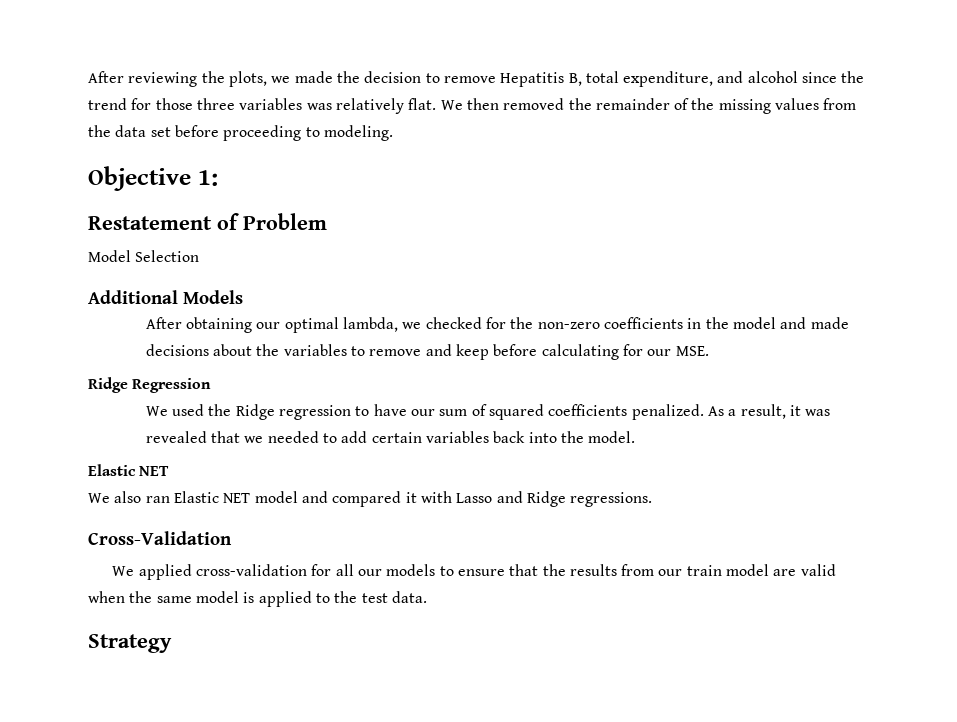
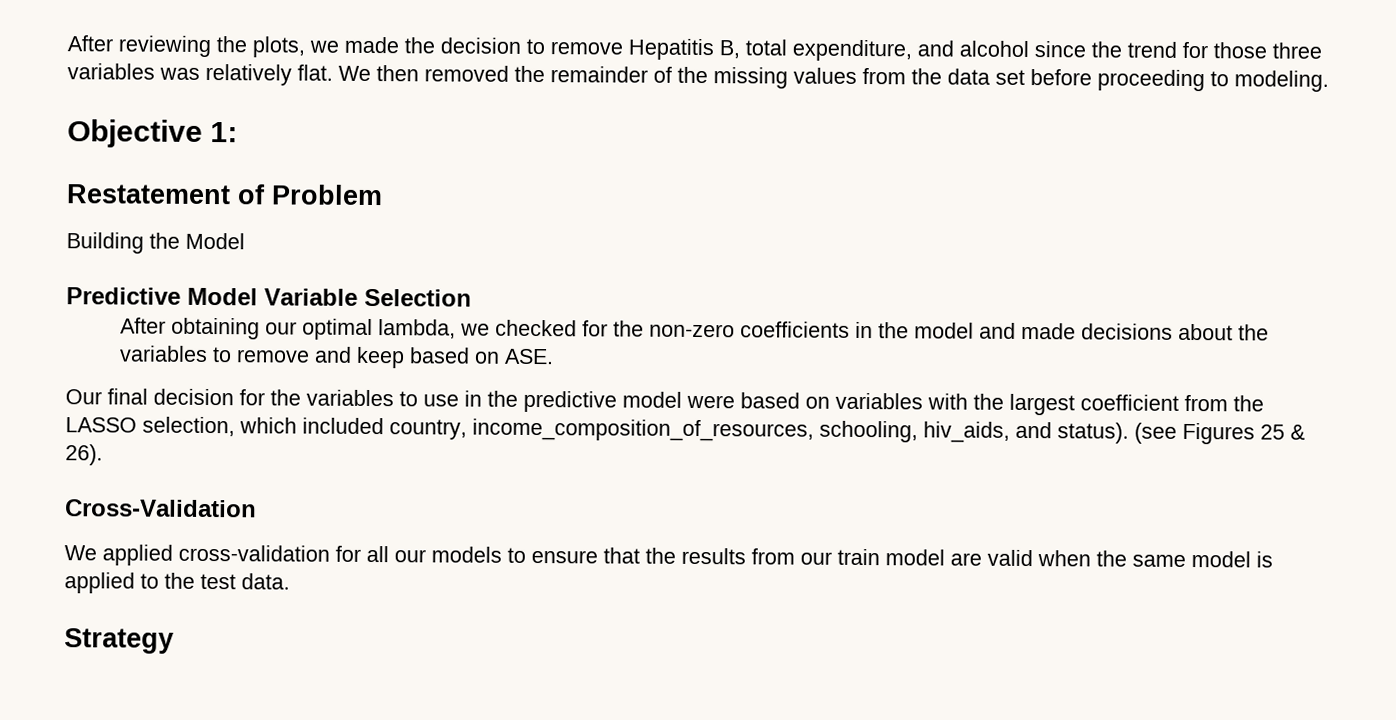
[88,250,131,262] Model -> [66,232,245,254] [66,287,358,306] Building the Model // Predictive Model Variable
[88,290,243,304] // Additional Models -> (472, 297) none
[493,344,709,360] [88,377,212,393] [145,404,831,420] [145,431,636,443] [88,464,170,476] [88,491,653,507] before calculating for our MSE. // Ridge Regression // We used the Ridge regression to have our sum of squared coefficients penalized. As a result, it was revealed that we needed to add certain variables back into the model. // Elastic NET // We also ran Elastic NET model and compared it with Lasso and Ridge regressions. -> [408,347,554,365] [65,388,1264,416] [65,416,1305,445] [65,444,103,466] based on ASE. // Our final decision for the variables to use in the predictive model were based on variables with the largest coefficient from the LASSO selection, which included country, income_composition_of_resources, schooling, hiv_aids, and status). (see Figures 25 & 26).

